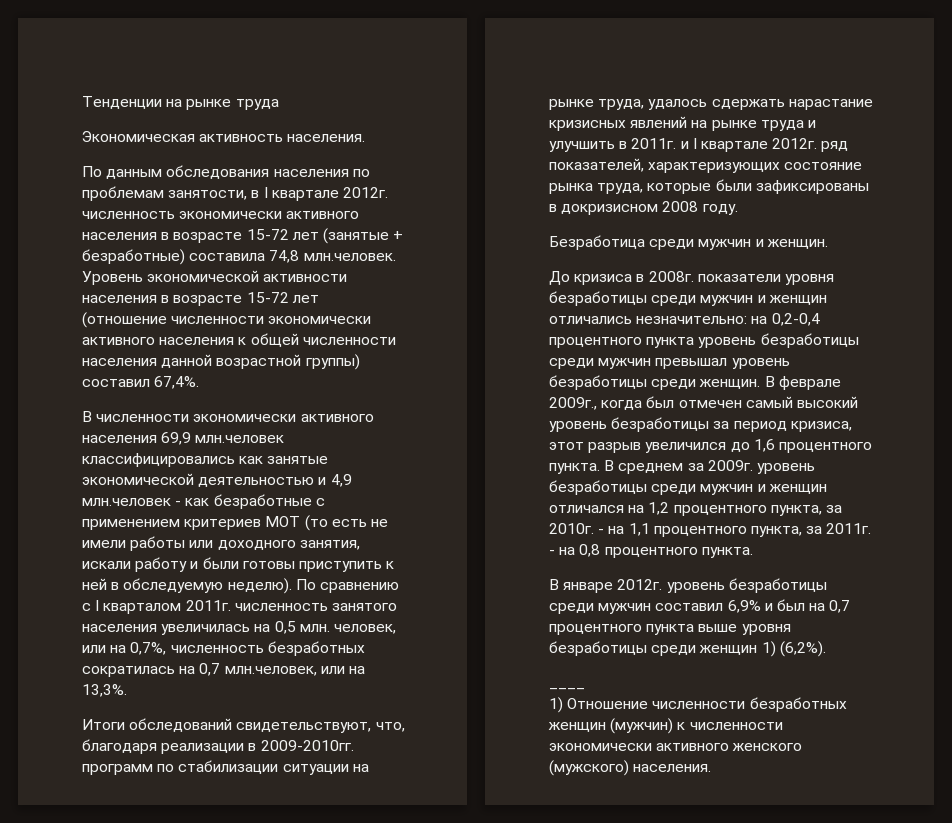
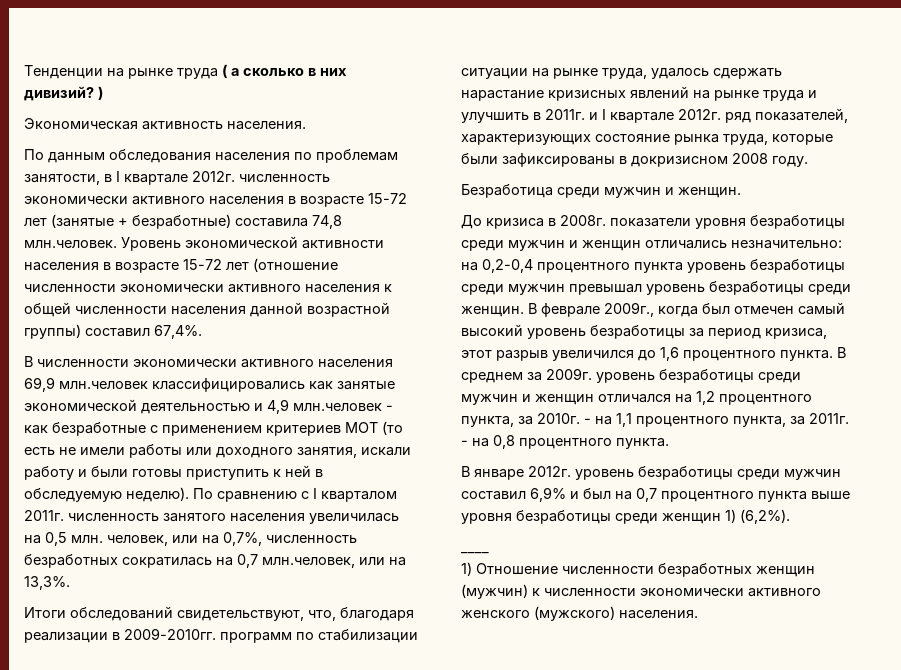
(279, 104) none -> [222,64,347,78] [24,86,103,101] ( а сколько в них дивизий? )

